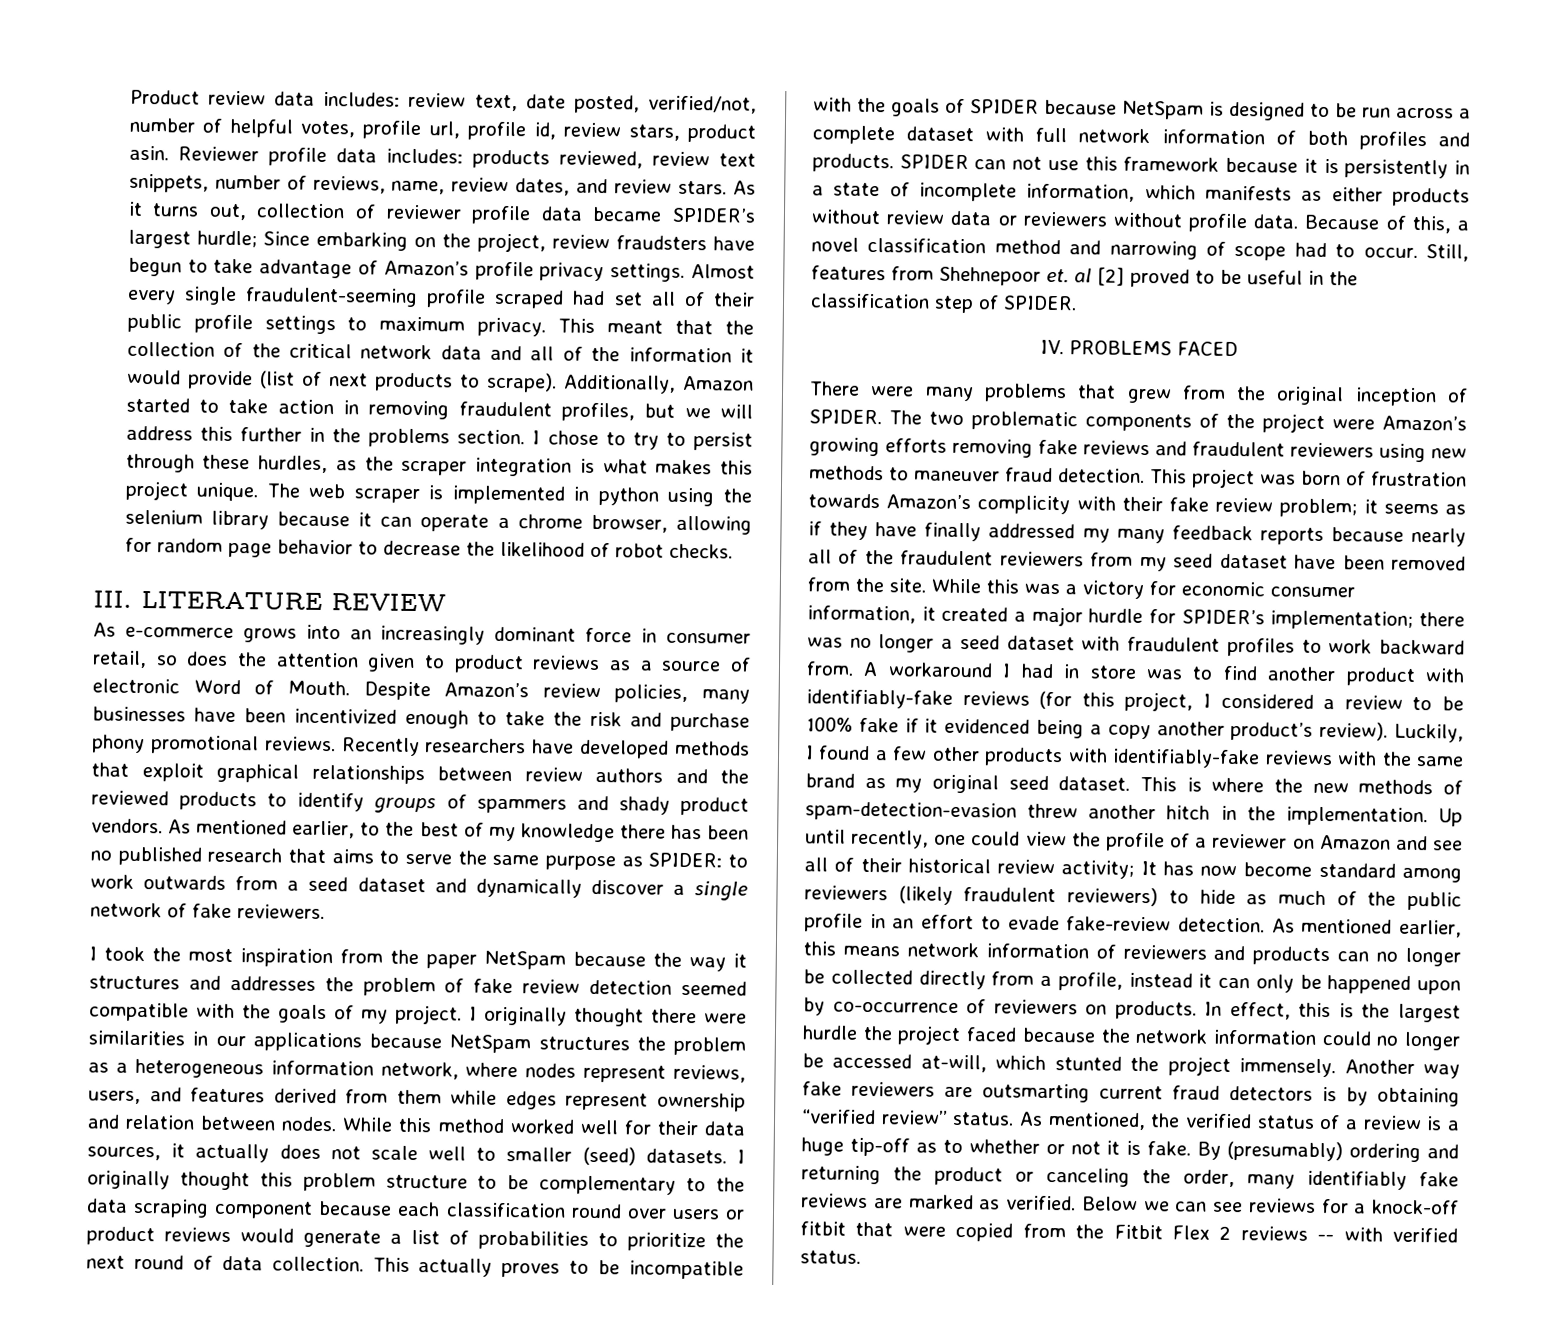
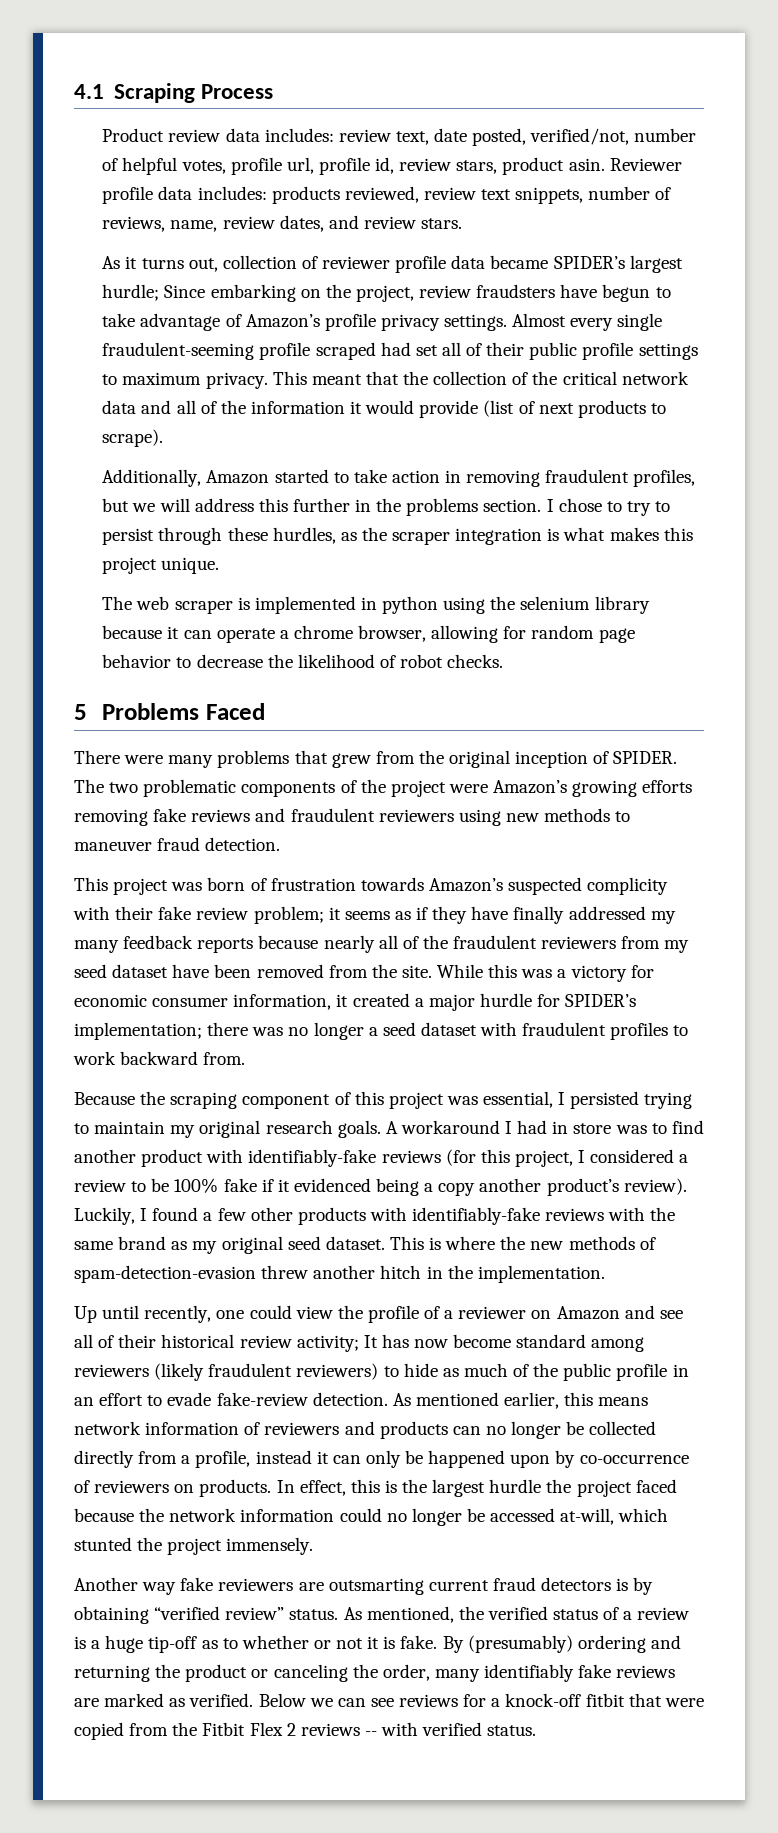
(129, 97) none -> [74,83,273,103] 4.1 Scraping Process //
(728, 187) none -> (463, 223) //
(557, 382) none -> (164, 438) //
(259, 492) none -> (220, 565) //
[93,590,447,612] [93,622,752,645] [92,650,751,674] [92,678,750,704] [92,706,750,732] [92,734,750,759] [91,762,749,785] [91,790,749,816] [91,818,749,843] [90,846,748,871] [90,874,749,901] [90,902,325,920] [89,946,747,972] [89,975,748,997] [89,1002,747,1027] [88,1030,746,1056] [88,1058,746,1083] [88,1087,746,1112] [87,1114,745,1136] [87,1143,745,1166] [87,1170,746,1195] [86,1198,745,1220] [86,1226,744,1252] [86,1254,744,1280] [813,97,1471,121] [812,125,1470,151] [812,153,1470,179] [812,182,1470,207] [811,209,1469,234] [811,237,1469,262] [811,265,1358,288] [810,293,1077,314] [1039,339,1239,357] III. LITERATURE REVIEW // As e-commerce grows into an increasingly dominant force in consumer retail, so does the attention given to product reviews as a source of electronic Word of Mouth. Despite Amazon’s review policies, many businesses have been incentivized enough to take the risk and purchase phony promotional reviews. Recently researchers have developed methods that exploit graphical relationships between review authors and the reviewed products to identify groups of spammers and shady product vendors. As mentioned earlier, to the best of my knowledge there has been no published research that aims to serve the same purpose as SPIDER: to work outwards from a seed dataset and dynamically discover a single network of fake reviewers. // I took the most inspiration from the paper NetSpam because the way it structures and addresses the problem of fake review detection seemed compatible with the goals of my project. I originally thought there were similarities in our applications because NetSpam structures the problem as a heterogeneous information network, where nodes represent reviews, users, and features derived from them while edges represent ownership and relation between nodes. While this method worked well for their data sources, it actually does not scale well to smaller (seed) datasets. I originally thought this problem structure to be complementary to the data scraping component because each classification round over users or product reviews would generate a list of probabilities to prioritize the next round of data collection. This actually proves to be incompatible with the goals of SPIDER because NetSpam is designed to be run across a complete dataset with full network information of both profiles and products. SPIDER can not use this framework because it is persistently in a state of incomplete information, which manifests as either products without review data or reviewers without profile data. Because of this, a novel classification method and narrowing of scope had to occur. Still, features from Shehnepoor et. al [2] proved to be useful in the classification step of SPIDER. // IV. PROBLEMS FACED -> [74,703,266,720] 5 Problems Faced
(1145, 476) none -> (281, 844) //
(972, 502) none -> [508,877,583,895] suspected
(854, 668) none -> [74,1091,693,1109] [74,1120,381,1138] // Because the scraping component of this project was essential, I persisted trying to maintain my original research goals.
(1428, 816) none -> (605, 1274) //
(1337, 1068) none -> (314, 1546) //

